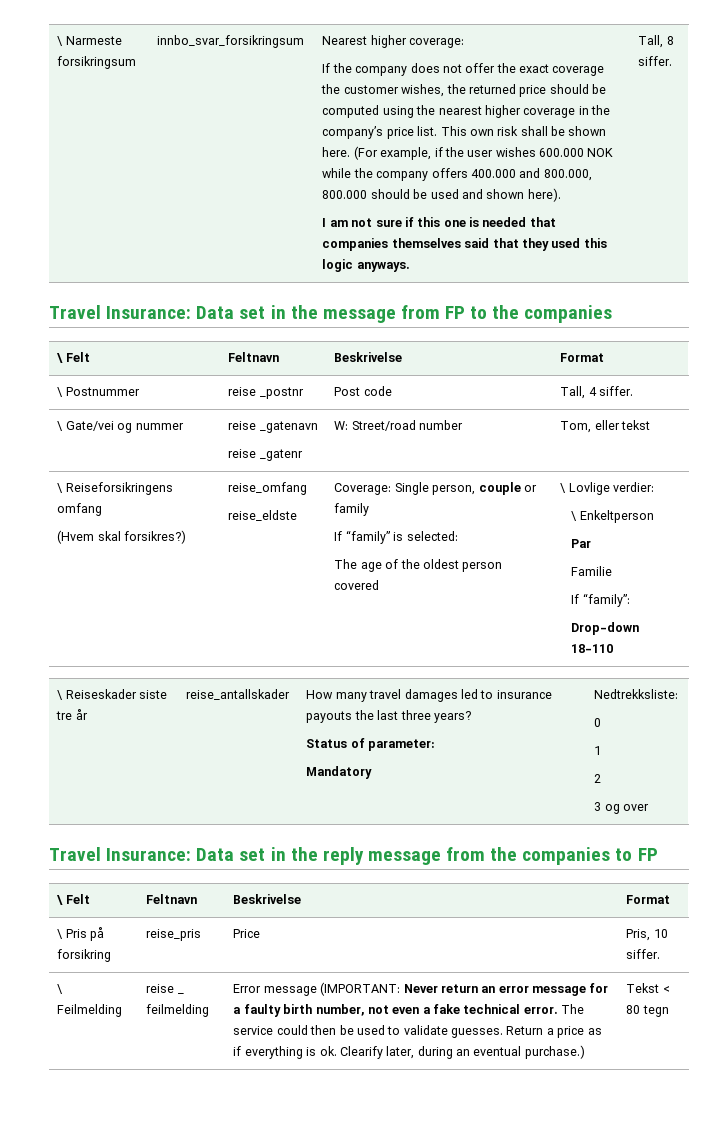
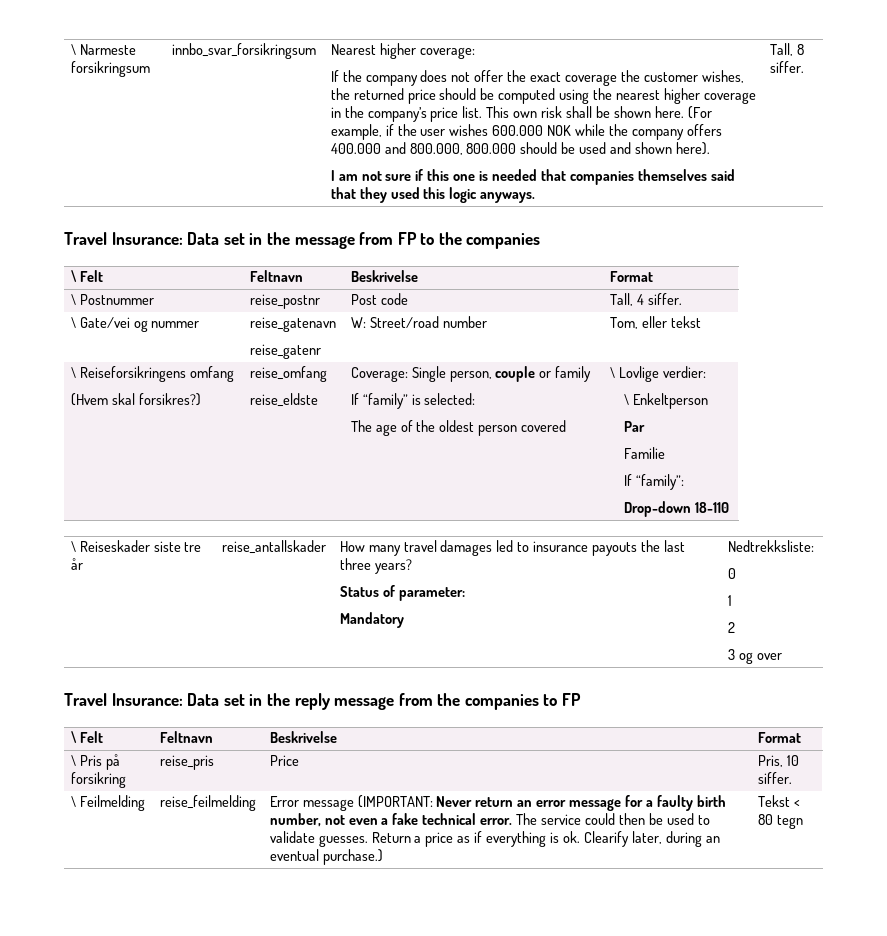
[228,387,304,399] reise _postnr -> [249,294,320,309] reise_postnr
[228,421,318,433] [228,449,303,461] reise _gatenavn // reise _gatenr -> [249,317,336,332] [249,344,321,359] reise_gatenavn // reise_gatenr
[146,984,175,993] [177,993,184,994] [146,1004,210,1017] reise _ feilmelding -> [159,795,256,811] reise_feilmelding

